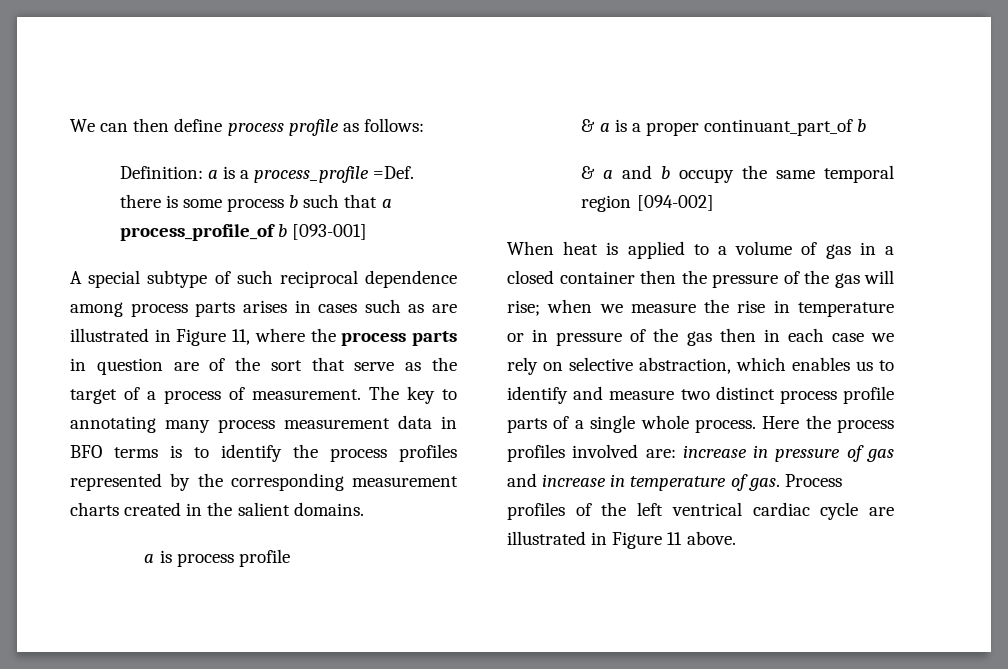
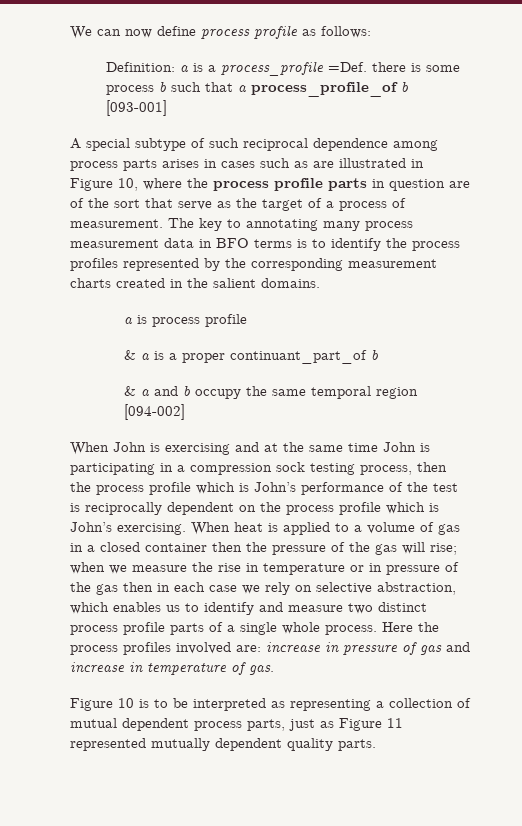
[133,118,170,132] then -> [125,29,152,38] now
[232,329,251,345] 11, -> [118,178,138,191] 10,
(407, 339) none -> [274,178,323,191] profile
(554, 248) none -> [113,442,430,455] [70,462,447,475] [70,482,458,495] [70,502,439,515] [70,522,230,535] John is exercising and at the same time John is participating in a compression sock testing process, then the process profile which is John’s performance of the test is reciprocally dependent on the process profile which is John’s exercising. When
[784,474,842,487] [507,502,894,520] [507,531,736,549] Process profiles of the left ventrical cardiac cycle are illustrated in Figure 11 above. -> [70,698,471,711] [70,718,403,731] [70,738,376,751] // Figure 10 is to be interpreted as representing a collection of mutual dependent process parts, just as Figure 11 represented mutually dependent quality parts.

